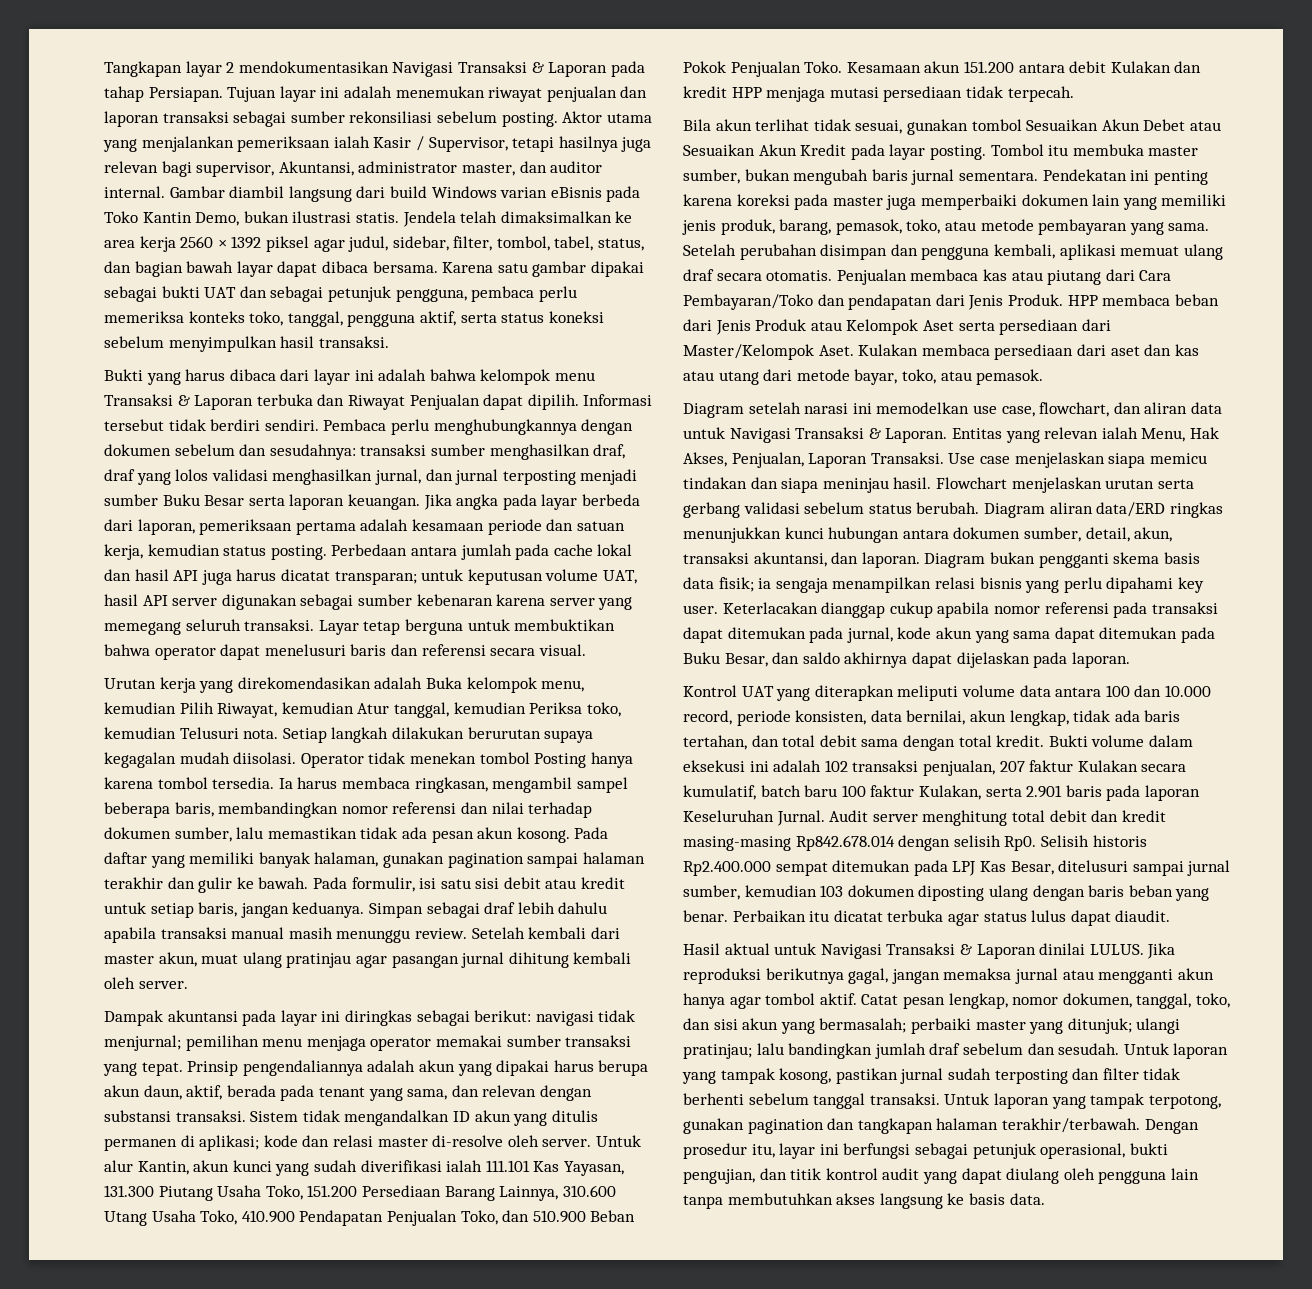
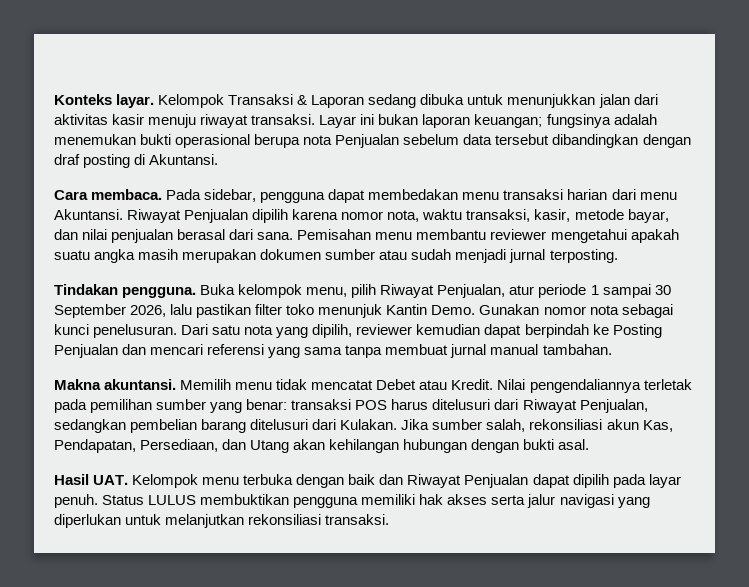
[104,61,645,77] [104,86,648,102] [104,111,652,127] [103,136,652,152] [104,161,603,177] [104,186,641,202] [104,211,633,227] [104,236,645,252] [104,261,644,277] [104,286,577,302] [104,311,604,327] [104,336,389,352] [104,369,595,385] [104,394,653,410] [104,419,634,435] [104,444,626,460] [104,469,638,485] [104,494,640,510] [104,519,625,535] [104,544,633,560] [104,569,637,585] [104,594,633,610] [104,619,616,635] [104,644,586,660] [104,677,585,693] [104,702,621,718] [104,727,594,743] [104,752,633,768] [104,777,628,793] [104,802,593,818] [104,827,609,843] [104,852,645,868] [104,877,626,893] [104,902,608,918] [104,927,620,943] [104,952,632,968] [104,977,188,989] [104,1010,636,1026] [104,1035,632,1051] [103,1060,649,1076] [104,1085,592,1101] [104,1110,598,1126] [104,1135,641,1151] [104,1160,624,1176] [104,1185,616,1201] [104,1210,636,1226] [683,61,1202,77] [683,86,1074,102] [683,119,1221,135] [683,144,1199,160] [683,169,1208,185] [683,194,1227,210] [682,219,1210,235] [683,244,1223,260] [683,269,1172,285] [683,294,1219,310] [683,319,1111,335] [683,344,1199,360] [683,369,1044,385] [683,402,1222,418] [683,427,1219,443] [683,452,1207,468] [683,477,1194,493] [683,502,1223,518] [683,527,1173,543] [683,552,1200,568] [683,577,1204,593] [683,602,1218,618] [683,627,1215,643] [683,652,1130,668] [683,685,1211,701] [683,710,1181,726] [683,735,1193,751] [683,760,1187,776] [683,785,1200,801] [683,810,1166,826] [683,835,1147,851] [683,860,1231,876] [683,885,1210,901] [683,910,1171,926] [683,943,1176,959] [683,968,1214,984] [683,993,1230,1009] [683,1018,1181,1034] [683,1043,1229,1059] [682,1068,1181,1084] [683,1093,1221,1109] [683,1118,1199,1134] [683,1143,1168,1159] [683,1168,1199,1184] [683,1193,1045,1209] Tangkapan layar 2 mendokumentasikan Navigasi Transaksi & Laporan pada tahap Persiapan. Tujuan layar ini adalah menemukan riwayat penjualan dan laporan transaksi sebagai sumber rekonsiliasi sebelum posting. Aktor utama yang menjalankan pemeriksaan ialah Kasir / Supervisor, tetapi hasilnya juga relevan bagi supervisor, Akuntansi, administrator master, dan auditor internal. Gambar diambil langsung dari build Windows varian eBisnis pada Toko Kantin Demo, bukan ilustrasi statis. Jendela telah dimaksimalkan ke area kerja 2560 × 1392 piksel agar judul, sidebar, filter, tombol, tabel, status, dan bagian bawah layar dapat dibaca bersama. Karena satu gambar dipakai sebagai bukti UAT dan sebagai petunjuk pengguna, pembaca perlu memeriksa konteks toko, tanggal, pengguna aktif, serta status koneksi sebelum menyimpulkan hasil transaksi. // Bukti yang harus dibaca dari layar ini adalah bahwa kelompok menu Transaksi & Laporan terbuka dan Riwayat Penjualan dapat dipilih. Informasi tersebut tidak berdiri sendiri. Pembaca perlu menghubungkannya dengan dokumen sebelum dan sesudahnya: transaksi sumber menghasilkan draf, draf yang lolos validasi menghasilkan jurnal, dan jurnal terposting menjadi sumber Buku Besar serta laporan keuangan. Jika angka pada layar berbeda dari laporan, pemeriksaan pertama adalah kesamaan periode dan satuan kerja, kemudian status posting. Perbedaan antara jumlah pada cache lokal dan hasil API juga harus dicatat transparan; untuk keputusan volume UAT, hasil API server digunakan sebagai sumber kebenaran karena server yang memegang seluruh transaksi. Layar tetap berguna untuk membuktikan bahwa operator dapat menelusuri baris dan referensi secara visual. // Urutan kerja yang direkomendasikan adalah Buka kelompok menu, kemudian Pilih Riwayat, kemudian Atur tanggal, kemudian Periksa toko, kemudian Telusuri nota. Setiap langkah dilakukan berurutan supaya kegagalan mudah diisolasi. Operator tidak menekan tombol Posting hanya karena tombol tersedia. Ia harus membaca ringkasan, mengambil sampel beberapa baris, membandingkan nomor referensi dan nilai terhadap dokumen sumber, lalu memastikan tidak ada pesan akun kosong. Pada daftar yang memiliki banyak halaman, gunakan pagination sampai halaman terakhir dan gulir ke bawah. Pada formulir, isi satu sisi debit atau kredit untuk setiap baris, jangan keduanya. Simpan sebagai draf lebih dahulu apabila transaksi manual masih menunggu review. Setelah kembali dari master akun, muat ulang pratinjau agar pasangan jurnal dihitung kembali oleh server. // Dampak akuntansi pada layar ini diringkas sebagai berikut: navigasi tidak menjurnal; pemilihan menu menjaga operator memakai sumber transaksi yang tepat. Prinsip pengendaliannya adalah akun yang dipakai harus berupa akun daun, aktif, berada pada tenant yang sama, dan relevan dengan substansi transaksi. Sistem tidak mengandalkan ID akun yang ditulis permanen di aplikasi; kode dan relasi master di-resolve oleh server. Untuk alur Kantin, akun kunci yang sudah diverifikasi ialah 111.101 Kas Yayasan, 131.300 Piutang Usaha Toko, 151.200 Persediaan Barang Lainnya, 310.600 Utang Usaha Toko, 410.900 Pendapatan Penjualan Toko, dan 510.900 Beban Pokok Penjualan Toko. Kesamaan akun 151.200 antara debit Kulakan dan kredit HPP menjaga mutasi persediaan tidak terpecah. // Bila akun terlihat tidak sesuai, gunakan tombol Sesuaikan Akun Debet atau Sesuaikan Akun Kredit pada layar posting. Tombol itu membuka master sumber, bukan mengubah baris jurnal sementara. Pendekatan ini penting karena koreksi pada master juga memperbaiki dokumen lain yang memiliki jenis produk, barang, pemasok, toko, atau metode pembayaran yang sama. Setelah perubahan disimpan dan pengguna kembali, aplikasi memuat ulang draf secara otomatis. Penjualan membaca kas atau piutang dari Cara Pembayaran/Toko dan pendapatan dari Jenis Produk. HPP membaca beban dari Jenis Produk atau Kelompok Aset serta persediaan dari Master/Kelompok Aset. Kulakan membaca persediaan dari aset dan kas atau utang dari metode bayar, toko, atau pemasok. // Diagram setelah narasi ini memodelkan use case, flowchart, dan aliran data untuk Navigasi Transaksi & Laporan. Entitas yang relevan ialah Menu, Hak Akses, Penjualan, Laporan Transaksi. Use case menjelaskan siapa memicu tindakan dan siapa meninjau hasil. Flowchart menjelaskan urutan serta gerbang validasi sebelum status berubah. Diagram aliran data/ERD ringkas menunjukkan kunci hubungan antara dokumen sumber, detail, akun, transaksi akuntansi, dan laporan. Diagram bukan pengganti skema basis data fisik; ia sengaja menampilkan relasi bisnis yang perlu dipahami key user. Keterlacakan dianggap cukup apabila nomor referensi pada transaksi dapat ditemukan pada jurnal, kode akun yang sama dapat ditemukan pada Buku Besar, dan saldo akhirnya dapat dijelaskan pada laporan. // Kontrol UAT yang diterapkan meliputi volume data antara 100 dan 10.000 record, periode konsisten, data bernilai, akun lengkap, tidak ada baris tertahan, dan total debit sama dengan total kredit. Bukti volume dalam eksekusi ini adalah 102 transaksi penjualan, 207 faktur Kulakan secara kumulatif, batch baru 100 faktur Kulakan, serta 2.901 baris pada laporan Keseluruhan Jurnal. Audit server menghitung total debit dan kredit masing-masing Rp842.678.014 dengan selisih Rp0. Selisih historis Rp2.400.000 sempat ditemukan pada LPJ Kas Besar, ditelusuri sampai jurnal sumber, kemudian 103 dokumen diposting ulang dengan baris beban yang benar. Perbaikan itu dicatat terbuka agar status lulus dapat diaudit. // Hasil aktual untuk Navigasi Transaksi & Laporan dinilai LULUS. Jika reproduksi berikutnya gagal, jangan memaksa jurnal atau mengganti akun hanya agar tombol aktif. Catat pesan lengkap, nomor dokumen, tanggal, toko, dan sisi akun yang bermasalah; perbaiki master yang ditunjuk; ulangi pratinjau; lalu bandingkan jumlah draf sebelum dan sesudah. Untuk laporan yang tampak kosong, pastikan jurnal sudah terposting dan filter tidak berhenti sebelum tanggal transaksi. Untuk laporan yang tampak terpotong, gunakan pagination dan tangkapan halaman terakhir/terbawah. Dengan prosedur itu, layar ini berfungsi sebagai petunjuk operasional, bukti pengujian, dan titik kontrol audit yang dapat diulang oleh pengguna lain tanpa membutuhkan akses langsung ke basis data. -> [54,94,658,108] [54,114,657,128] [54,134,691,148] [54,154,219,168] [54,189,677,203] [54,209,669,223] [54,229,679,243] [54,249,618,263] [54,284,671,298] [54,304,673,318] [54,324,662,338] [54,344,612,358] [54,379,692,393] [54,399,648,413] [54,419,673,433] [54,439,590,453] [54,474,681,488] [54,494,650,508] [54,514,390,528] Konteks layar. Kelompok Transaksi & Laporan sedang dibuka untuk menunjukkan jalan dari aktivitas kasir menuju riwayat transaksi. Layar ini bukan laporan keuangan; fungsinya adalah menemukan bukti operasional berupa nota Penjualan sebelum data tersebut dibandingkan dengan draf posting di Akuntansi. // Cara membaca. Pada sidebar, pengguna dapat membedakan menu transaksi harian dari menu Akuntansi. Riwayat Penjualan dipilih karena nomor nota, waktu transaksi, kasir, metode bayar, dan nilai penjualan berasal dari sana. Pemisahan menu membantu reviewer mengetahui apakah suatu angka masih merupakan dokumen sumber atau sudah menjadi jurnal terposting. // Tindakan pengguna. Buka kelompok menu, pilih Riwayat Penjualan, atur periode 1 sampai 30 September 2026, lalu pastikan filter toko menunjuk Kantin Demo. Gunakan nomor nota sebagai kunci penelusuran. Dari satu nota yang dipilih, reviewer kemudian dapat berpindah ke Posting Penjualan dan mencari referensi yang sama tanpa membuat jurnal manual tambahan. // Makna akuntansi. Memilih menu tidak mencatat Debet atau Kredit. Nilai pengendaliannya terletak pada pemilihan sumber yang benar: transaksi POS harus ditelusuri dari Riwayat Penjualan, sedangkan pembelian barang ditelusuri dari Kulakan. Jika sumber salah, rekonsiliasi akun Kas, Pendapatan, Persediaan, dan Utang akan kehilangan hubungan dengan bukti asal. // Hasil UAT. Kelompok menu terbuka dengan baik dan Riwayat Penjualan dapat dipilih pada layar penuh. Status LULUS membuktikan pengguna memiliki hak akses serta jalur navigasi yang diperlukan untuk melanjutkan rekonsiliasi transaksi.

